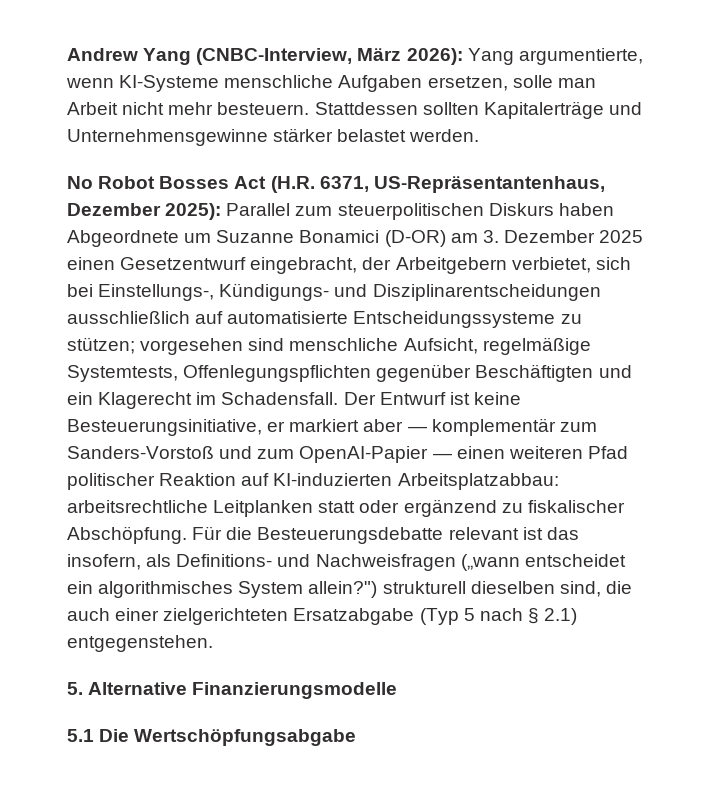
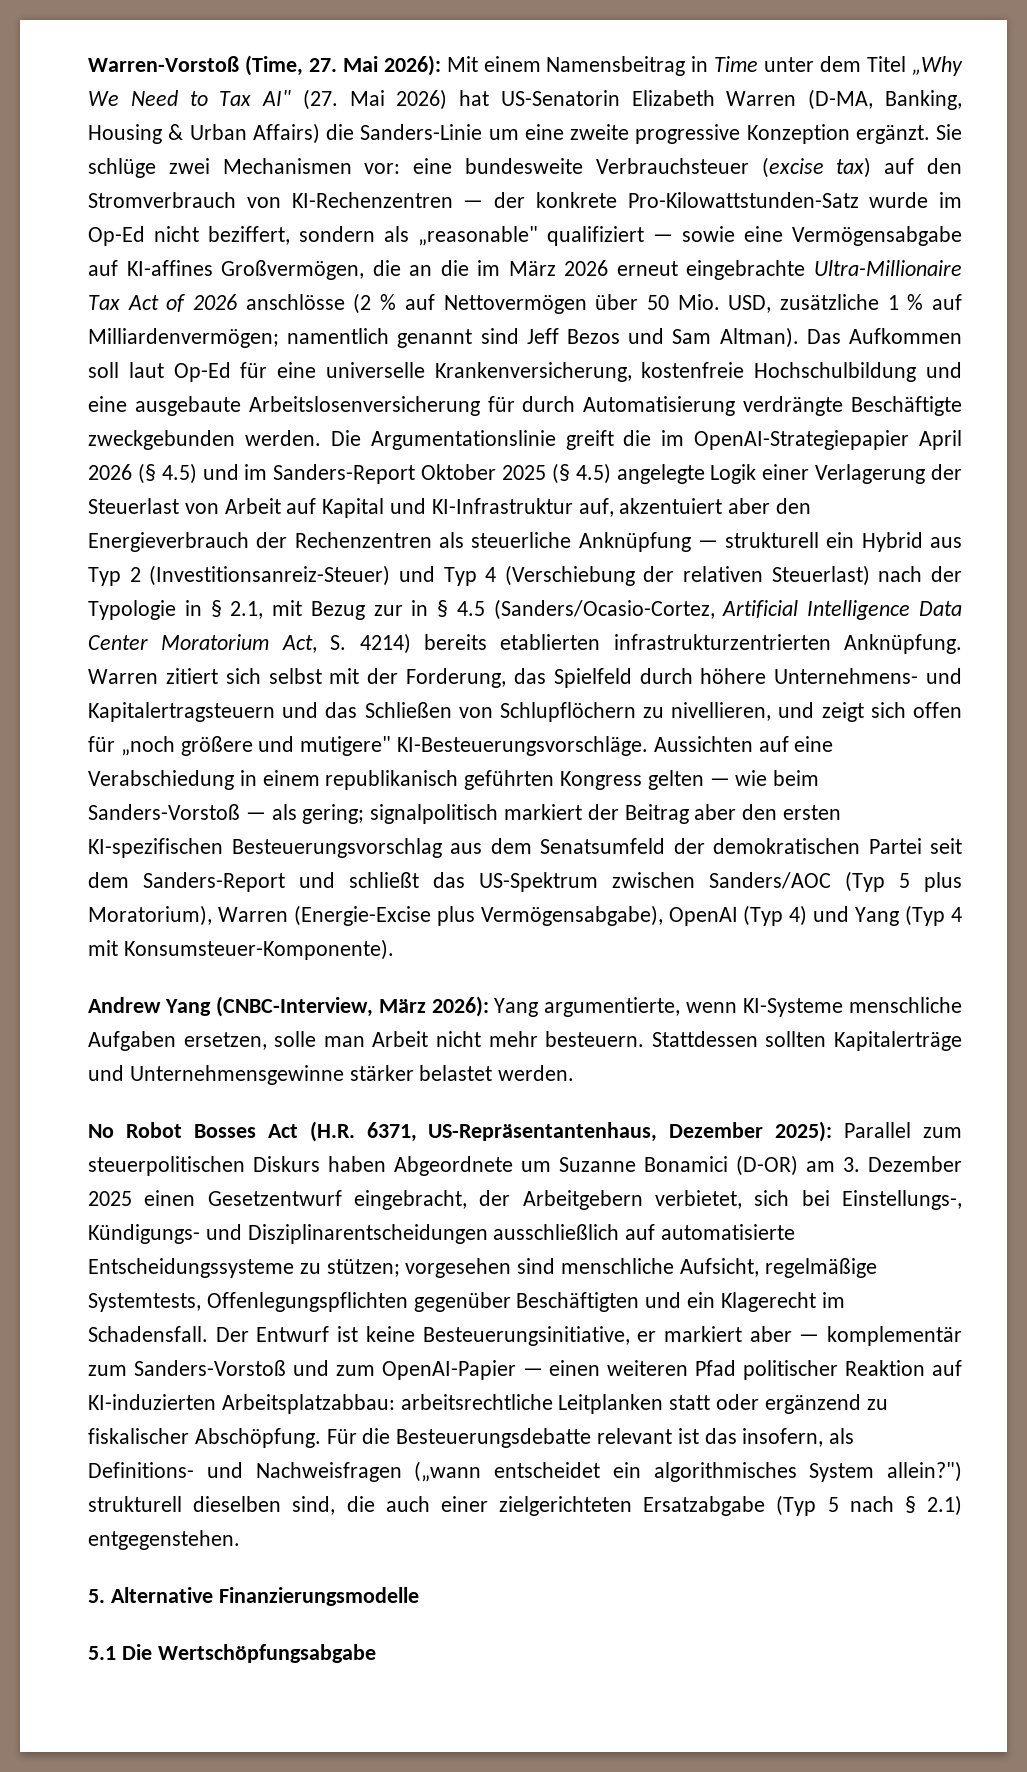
(67, 54) none -> [88,55,963,76] [88,89,962,110] [88,123,962,144] [88,157,962,178] [88,192,962,208] [88,226,962,246] [88,260,962,280] [88,293,962,314] [88,327,963,348] [88,362,963,382] [88,396,962,416] [88,430,962,450] [88,463,963,484] [88,498,812,518] [88,532,962,552] [88,565,962,586] [88,599,962,620] [88,633,962,654] [88,668,962,688] [88,702,962,722] [88,736,834,756] [88,770,820,790] [88,804,842,824] [88,838,962,858] [88,871,962,892] [88,905,962,926] [88,939,394,960] Warren-Vorstoß (Time, 27. Mai 2026): Mit einem Namensbeitrag in Time unter dem Titel „Why We Need to Tax AI" (27. Mai 2026) hat US-Senatorin Elizabeth Warren (D-MA, Banking, Housing & Urban Affairs) die Sanders-Linie um eine zweite progressive Konzeption ergänzt. Sie schlüge zwei Mechanismen vor: eine bundesweite Verbrauchsteuer (excise tax) auf den Stromverbrauch von KI-Rechenzentren — der konkrete Pro-Kilowattstunden-Satz wurde im Op-Ed nicht beziffert, sondern als „reasonable" qualifiziert — sowie eine Vermögensabgabe auf KI-affines Großvermögen, die an die im März 2026 erneut eingebrachte Ultra-Millionaire Tax Act of 2026 anschlösse (2 % auf Nettovermögen über 50 Mio. USD, zusätzliche 1 % auf Milliardenvermögen; namentlich genannt sind Jeff Bezos und Sam Altman). Das Aufkommen soll laut Op-Ed für eine universelle Krankenversicherung, kostenfreie Hochschulbildung und eine ausgebaute Arbeitslosenversicherung für durch Automatisierung verdrängte Beschäftigte zweckgebunden werden. Die Argumentationslinie greift die im OpenAI-Strategiepapier April 2026 (§ 4.5) und im Sanders-Report Oktober 2025 (§ 4.5) angelegte Logik einer Verlagerung der Steuerlast von Arbeit auf Kapital und KI-Infrastruktur auf, akzentuiert aber den Energieverbrauch der Rechenzentren als steuerliche Anknüpfung — strukturell ein Hybrid aus Typ 2 (Investitionsanreiz-Steuer) und Typ 4 (Verschiebung der relativen Steuerlast) nach der Typologie in § 2.1, mit Bezug zur in § 4.5 (Sanders/Ocasio-Cortez, Artificial Intelligence Data Center Moratorium Act, S. 4214) bereits etablierten infrastrukturzentrierten Anknüpfung. Warren zitiert sich selbst mit der Forderung, das Spielfeld durch höhere Unternehmens- und Kapitalertragsteuern und das Schließen von Schlupflöchern zu nivellieren, und zeigt sich offen für „noch größere und mutigere" KI-Besteuerungsvorschläge. Aussichten auf eine Verabschiedung in einem republikanisch geführten Kongress gelten — wie beim Sanders-Vorstoß — als gering; signalpolitisch markiert der Beitrag aber den ersten KI-spezifischen Besteuerungsvorschlag aus dem Senatsumfeld der demokratischen Partei seit dem Sanders-Report und schließt das US-Spektrum zwischen Sanders/AOC (Typ 5 plus Moratorium), Warren (Energie-Excise plus Vermögensabgabe), OpenAI (Typ 4) und Yang (Typ 4 mit Konsumsteuer-Komponente). //

